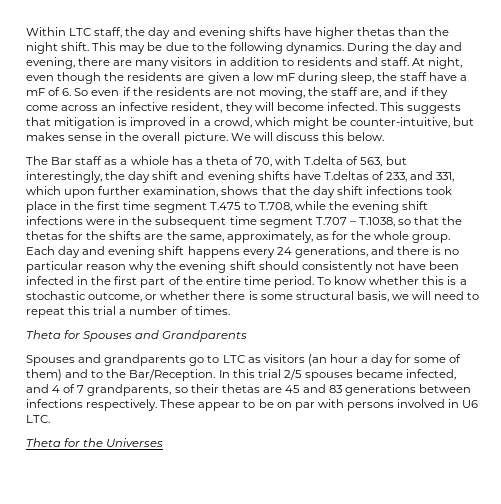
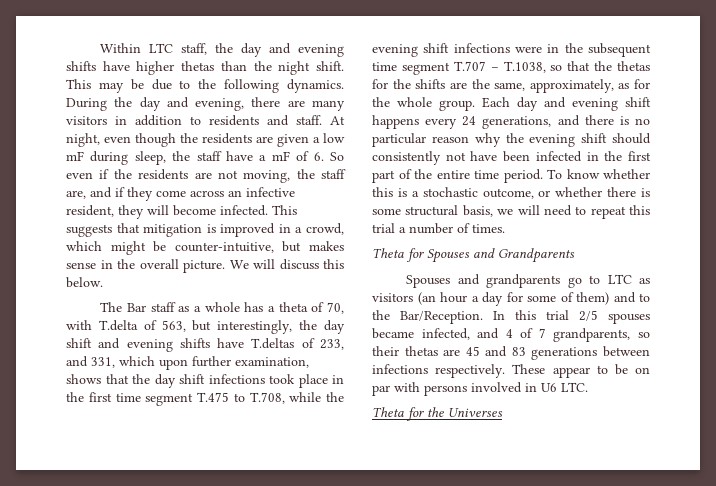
[130,156,169,165] whiole -> [204,302,240,312] whole

